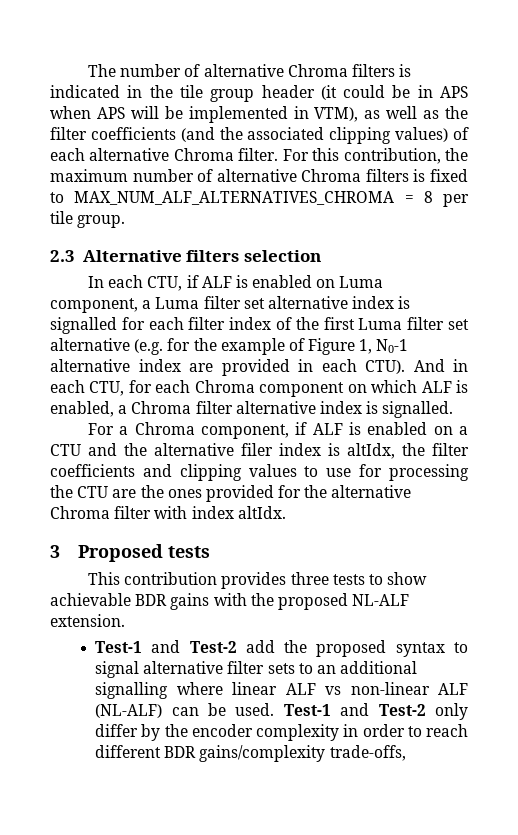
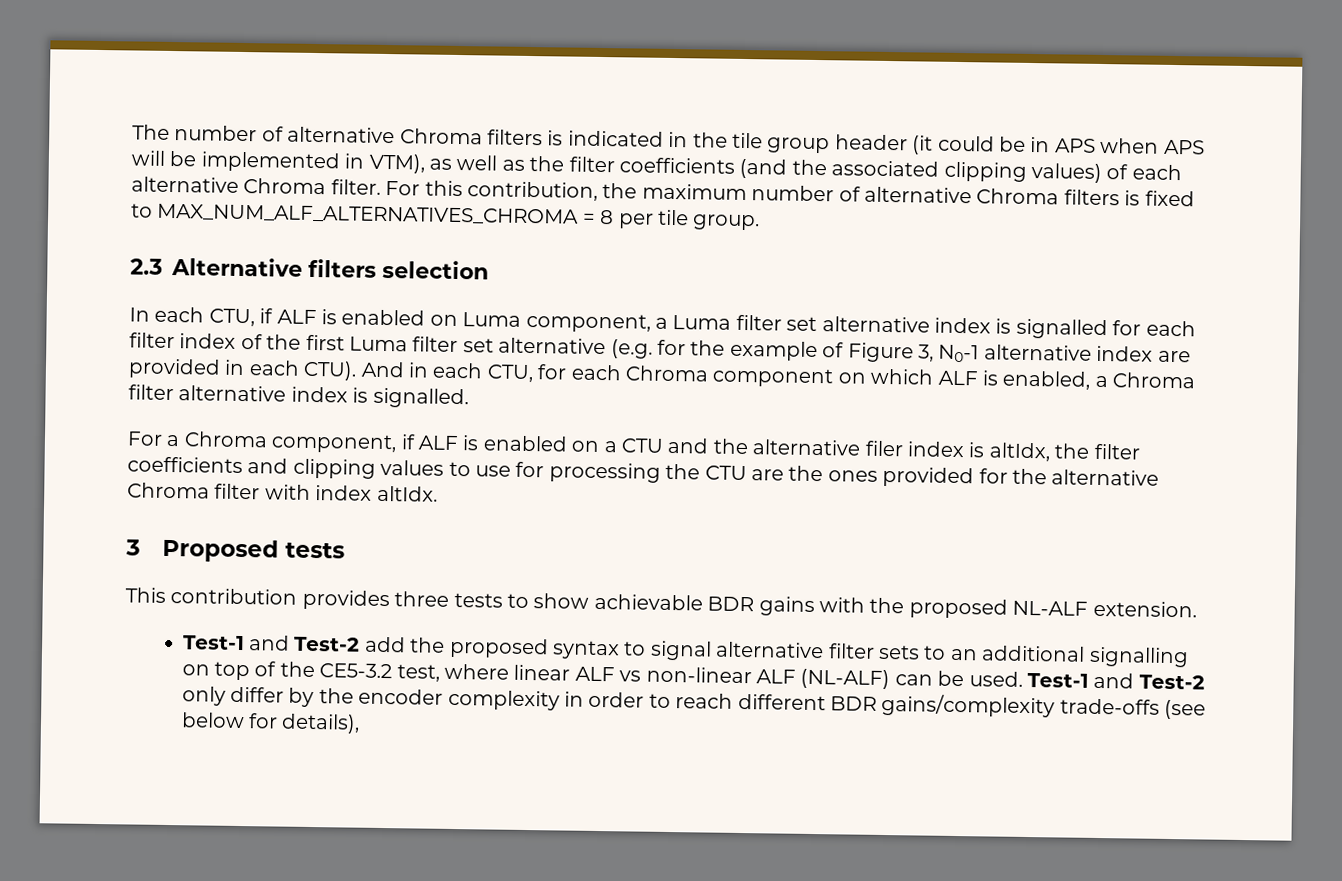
[359,339,373,354] 1, -> [917,344,934,362] 3,
(169, 690) none -> [181,661,440,682] on top of the CE5-3.2 test,
[329,745,406,761] trade-offs, -> [1059,698,1207,720] [180,712,361,734] trade-offs (see below for details),

